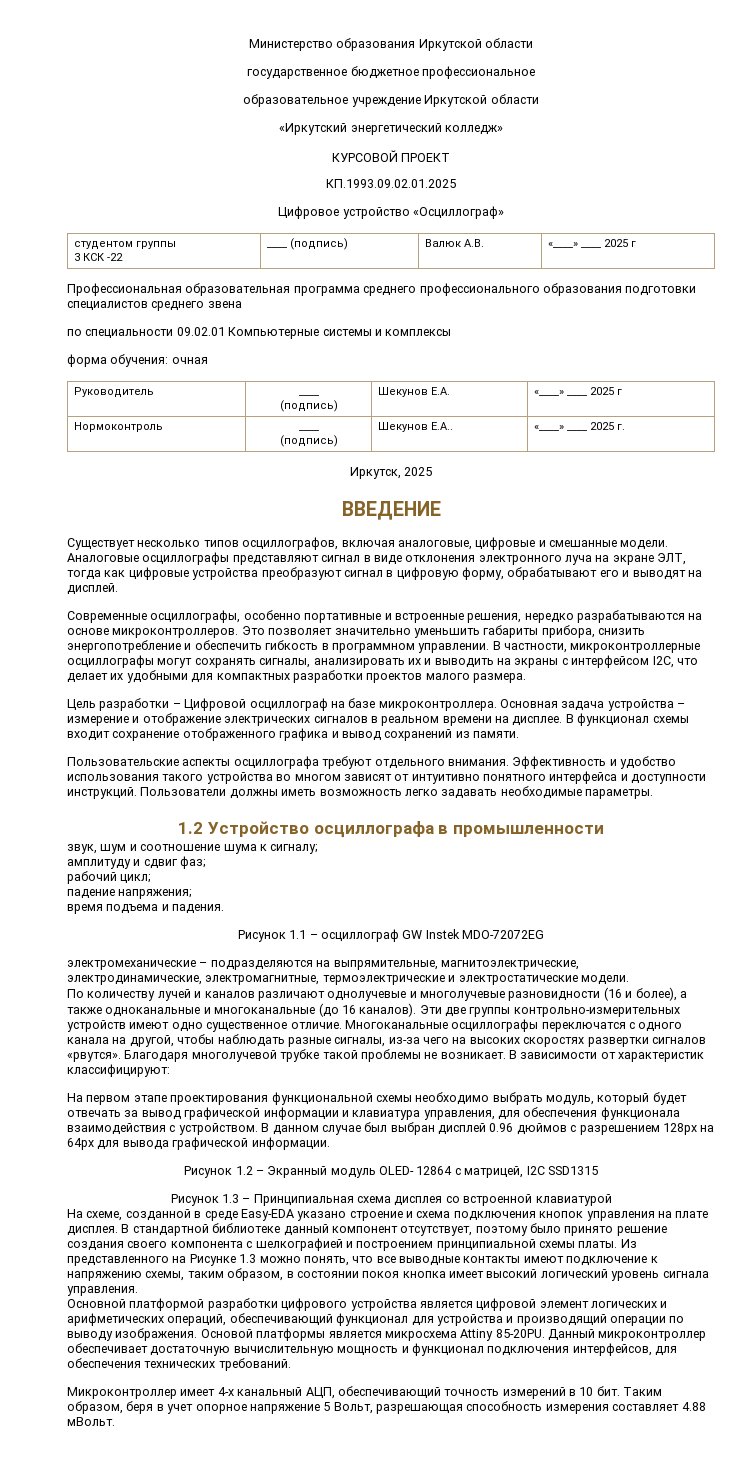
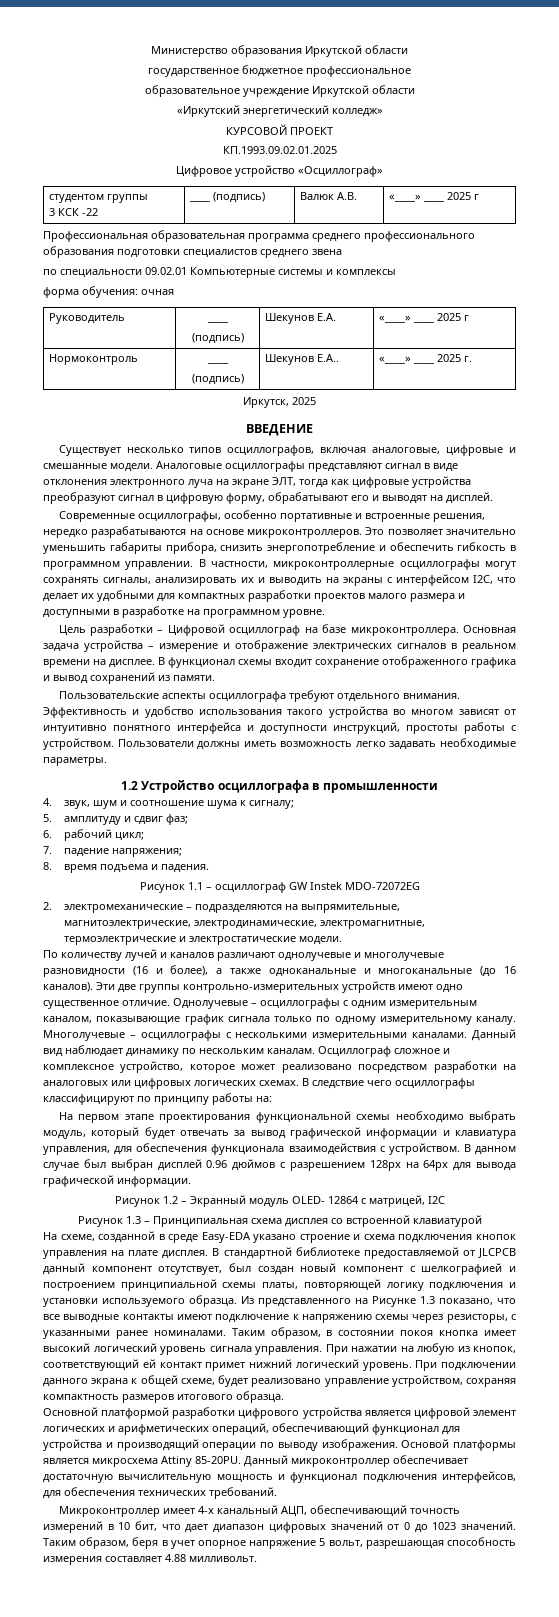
[473,673,526,683] размера. -> [410,593,465,602] [43,606,325,618] размера и доступными в разработке на программном уровне.
[67,787,137,799] инструкций. -> [333,722,516,734] [43,738,114,750] инструкций, простоты работы с устройством.
(604, 831) none -> [43,798,52,806] 4.
(319, 849) none -> [43,814,52,822] 5.
(207, 862) none -> [43,830,52,838] 6.
(152, 879) none -> [43,846,52,854] 7.
(193, 894) none -> [43,862,52,870] 8.
(545, 934) none -> [43,902,52,910] 2.
[344,1019,683,1032] [67,1034,706,1047] [67,1049,705,1062] [67,1064,170,1077] Многоканальные осциллографы переключатся с одного канала на другой, чтобы наблюдать разные сигналы, из-за чего на высоких скоростях развертки сигналов «рвутся». Благодаря многолучевой трубке такой проблемы не возникает. В зависимости от характеристик классифицируют: -> [173,998,477,1009] [43,1014,516,1025] [43,1029,516,1041] [43,1045,450,1057] [43,1061,516,1073] [43,1078,475,1089] [43,1093,272,1105] Однолучевые – осциллографы с одним измерительным каналом, показывающие график сигнала только по одному измерительному каналу. Многолучевые – осциллографы с несколькими измерительными каналами. Данный вид наблюдает динамику по нескольким каналам. Осциллограф сложное и комплексное устройство, которое может реализовано посредством разработки на аналоговых или цифровых логических схемах. В следствие чего осциллографы классифицируют по принципу работы на:
[547,1166,598,1175] SSD1315 -> (445, 1200) none
[283,1223,667,1236] [67,1241,243,1251] данный компонент отсутствует, поэтому было принято решение создания своего компонента -> [363,1247,516,1259] [43,1263,403,1275] предоставляемой от JLCPCB данный компонент отсутствует, был создан новый компонент
[578,1241,618,1248] платы. -> [262,1279,516,1291] [43,1295,237,1307] платы, повторяющей логику подключения и установки используемого образца.
[259,1256,349,1266] можно понять, -> [439,1298,493,1305] показано,
[145,1271,224,1281] схемы, таким -> [375,1314,516,1323] [43,1328,265,1339] схемы через резисторы, с указанными ранее номиналами. Таким
(138, 1291) none -> [325,1343,516,1355] [43,1359,516,1371] [43,1375,516,1387] [43,1391,284,1403] При нажатии на любую из кнопок, соответствующий ей контакт примет нижний логический уровень. При подключении данного экрана к общей схеме, будет реализовано управление устройством, сохраняя компактность размеров итогового образца.
[596,1386,620,1396] бит. -> [135,1521,516,1533] бит, что дает диапазон цифровых значений от 0 до 1023 значений.
[333,1402,373,1414] Вольт, -> [328,1540,363,1547] вольт,
[67,1417,115,1426] мВольт. -> [189,1556,257,1562] милливольт.

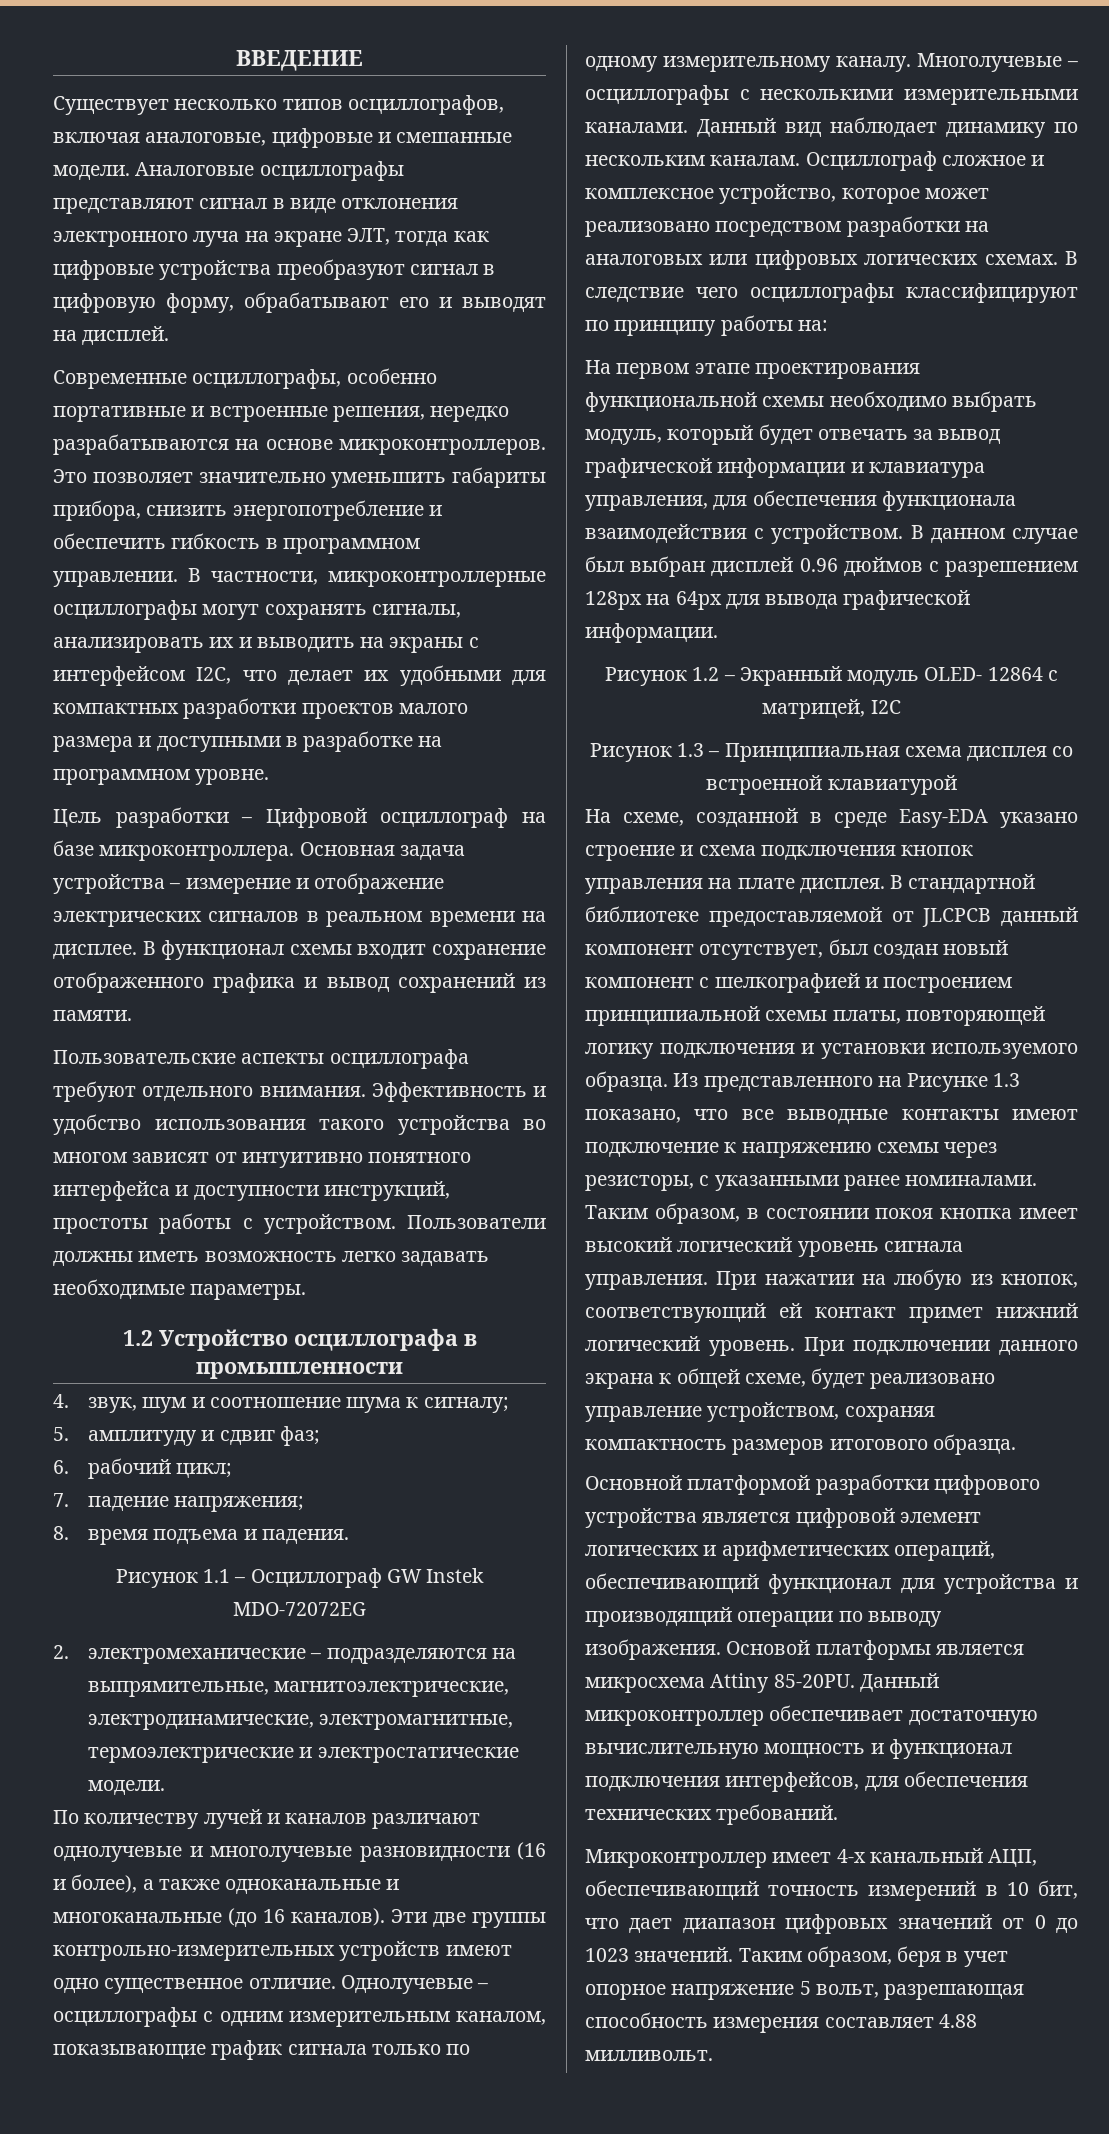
[151,45,408,57] [148,65,411,77] [144,85,415,97] [176,105,383,117] [226,124,333,135] [222,146,337,154] [176,165,383,177] [48,194,148,203] [48,208,98,216] [188,192,265,203] [299,192,357,200] [388,194,444,202] [446,192,479,200] [43,230,475,242] [43,246,342,258] [43,267,396,278] [43,286,174,298] [48,313,125,324] [206,321,228,323] [191,333,244,344] [264,313,336,324] [378,315,434,323] [436,313,469,321] [48,354,138,365] [206,362,228,364] [191,374,244,385] [264,354,339,365] [378,356,434,364] [436,354,472,362] [243,397,316,408] Министерство образования Иркутской области // государственное бюджетное профессиональное // образовательное учреждение Иркутской области // «Иркутский энергетический колледж» // КУРСОВОЙ ПРОЕКТ // КП.1993.09.02.01.2025 // Цифровое устройство «Осциллограф» // студентом группы // 3 КСК -22 | ____ (подпись) | Валюк А.В. | «____» ____ 2025 г // Профессиональная образовательная программа среднего профессионального образования подготовки специалистов среднего звена // по специальности 09.02.01 Компьютерные системы и комплексы // форма обучения: очная // Руководитель | ____ // (подпись) | Шекунов Е.А. | «____» ____ 2025 г // Нормоконтроль | ____ // (подпись) | Шекунов Е.А.. | «____» ____ 2025 г. // Иркутск, 2025 // -> (236, 60) none
[214,882,286,893] осциллограф -> [250,1568,382,1588] Осциллограф

